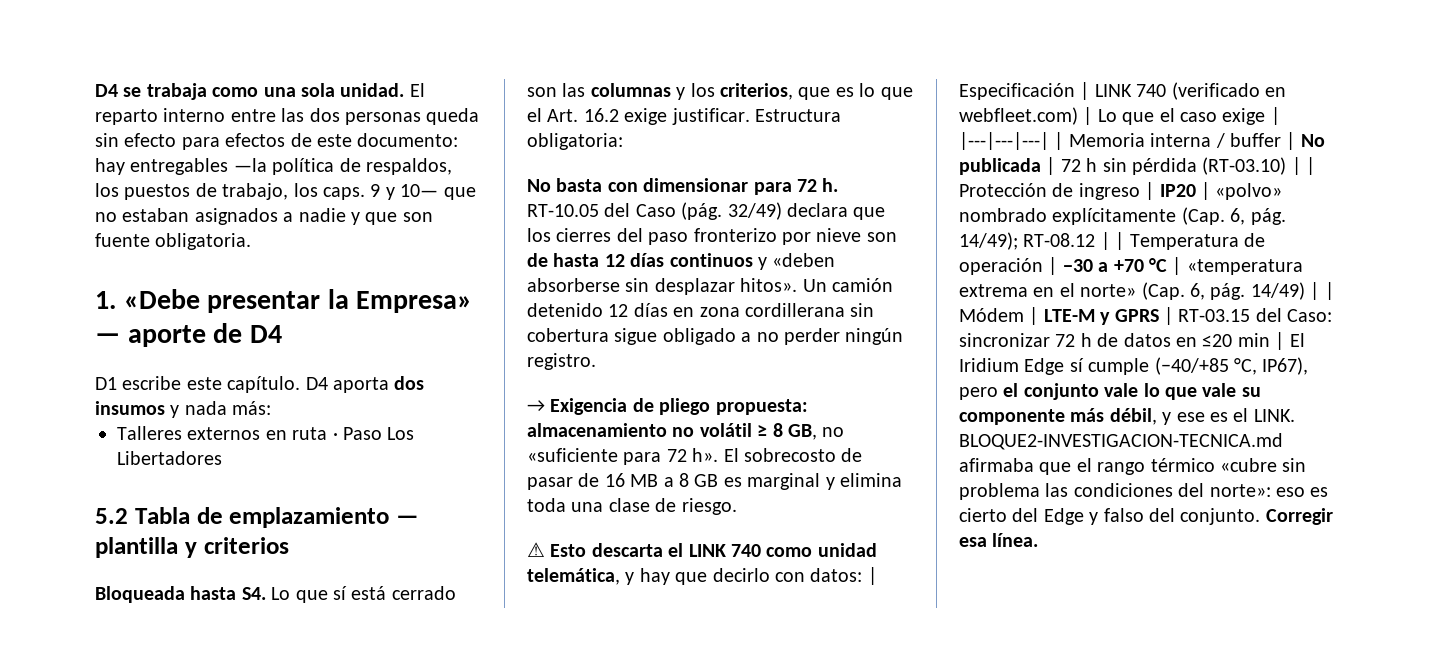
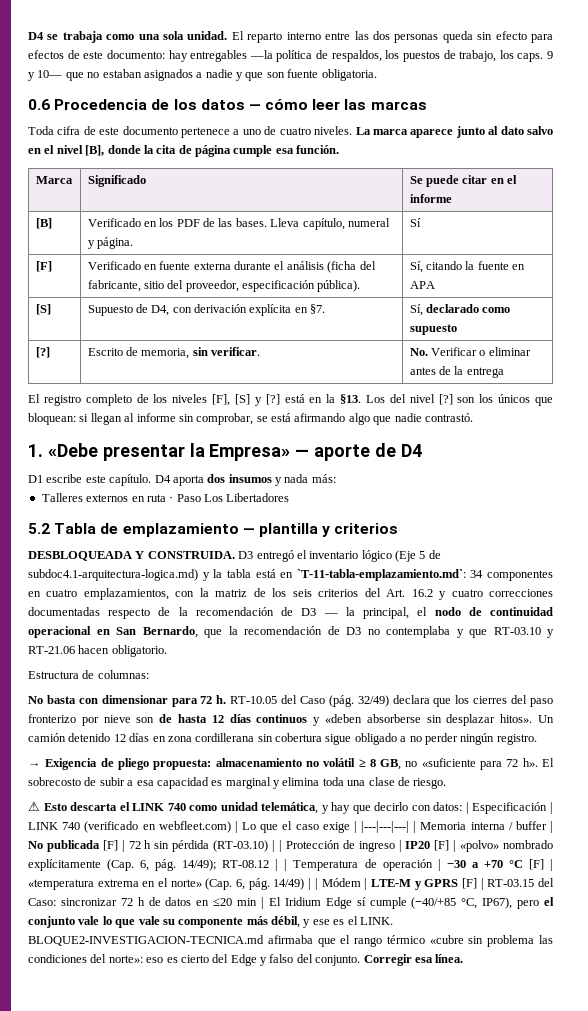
(252, 241) none -> [28,99,427,110] [28,126,554,138] [28,145,340,157] [35,176,73,184] [87,175,146,187] [409,175,518,187] [409,194,452,203] [35,218,52,229] [87,218,390,230] [87,237,133,249] [409,218,421,227] [35,261,52,272] [87,261,376,273] [87,280,361,292] [409,261,526,273] [409,281,435,289] [35,304,51,315] [87,304,326,316] [409,304,511,316] [409,324,457,335] [35,347,50,358] [87,347,261,359] [409,347,531,356] [409,366,504,378] [28,394,553,406] [28,413,473,425] // 0.6 Procedencia de los datos — cómo leer las marcas // Toda cifra de este documento pertenece a uno de cuatro niveles. La marca aparece junto al dato salvo en el nivel [B], donde la cita de página cumple esa función. // Marca | Significado | Se puede citar en el informe // [B] | Verificado en los PDF de las bases. Lleva capítulo, numeral y página. | Sí // [F] | Verificado en fuente externa durante el análisis (ficha del fabricante, sitio del proveedor, especificación pública). | Sí, citando la fuente en APA // [S] | Supuesto de D4, con derivación explícita en §7. | Sí, declarado como supuesto // [?] | Escrito de memoria, sin verificar. | No. Verificar o eliminar antes de la entrega // El registro completo de los niveles [F], [S] y [?] está en la §13. Los del nivel [?] son los únicos que bloquean: si llegan al informe sin comprobar, se está afirmando algo que nadie contrastó.
[95,586,456,603] [527,83,913,100] [527,108,841,125] [527,133,623,150] Bloqueada hasta S4. Lo que sí está cerrado son las columnas y los criterios, que es lo que el Art. 16.2 exige justificar. Estructura obligatoria: -> [28,550,441,562] [28,569,553,581] [28,588,553,600] [28,607,553,619] [28,626,554,638] [28,645,167,657] [28,670,149,679] DESBLOQUEADA Y CONSTRUIDA. D3 entregó el inventario lógico (Eje 5 de subdoc4.1-arquitectura-logica.md) y la tabla está en `T-11-tabla-emplazamiento.md`: 34 componentes en cuatro emplazamientos, con la matriz de los seis criterios del Art. 16.2 y cuatro correcciones documentadas respecto de la recomendación de D3 — la principal, el nodo de continuidad operacional en San Bernardo, que la recomendación de D3 no contemplaba y que RT-03.10 y RT-21.06 hacen obligatorio. // Estructura de columnas:
[527,473,719,490] pasar de 16 MB a 8 GB -> [99,777,209,789] subir a esa capacidad
(1041, 166) none -> [102,840,118,851] [F]
(1196, 190) none -> [434,840,450,851] [F]
(1167, 265) none -> [528,859,544,870] [F]
(1159, 315) none -> [461,878,477,889] [F]

